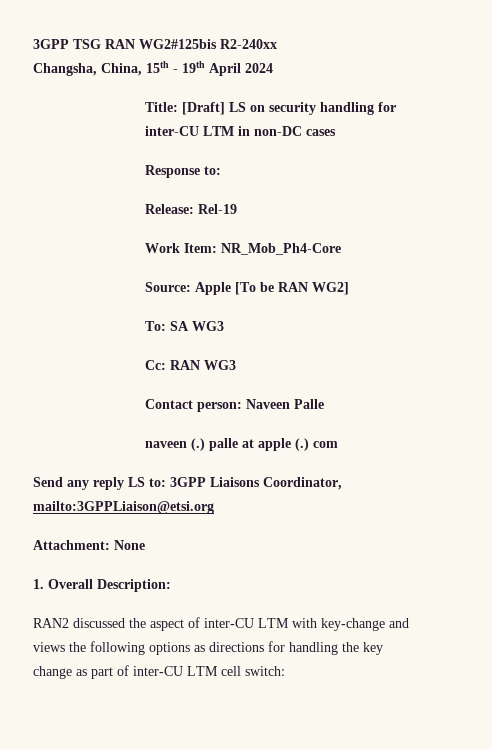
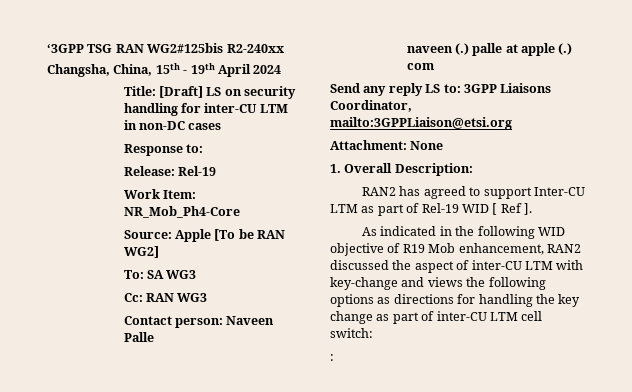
[33,39,69,49] 3GPP -> [47,44,84,53] ‘3GPP
(69, 623) none -> [399,186,585,199] [330,203,532,216] [362,226,565,239] [330,243,581,256] has agreed to support Inter-CU LTM as part of Rel-19 WID [ Ref ]. // As indicated in the following WID objective of R19 Mob enhancement, RAN2
(285, 671) none -> [330,354,334,361] // :

